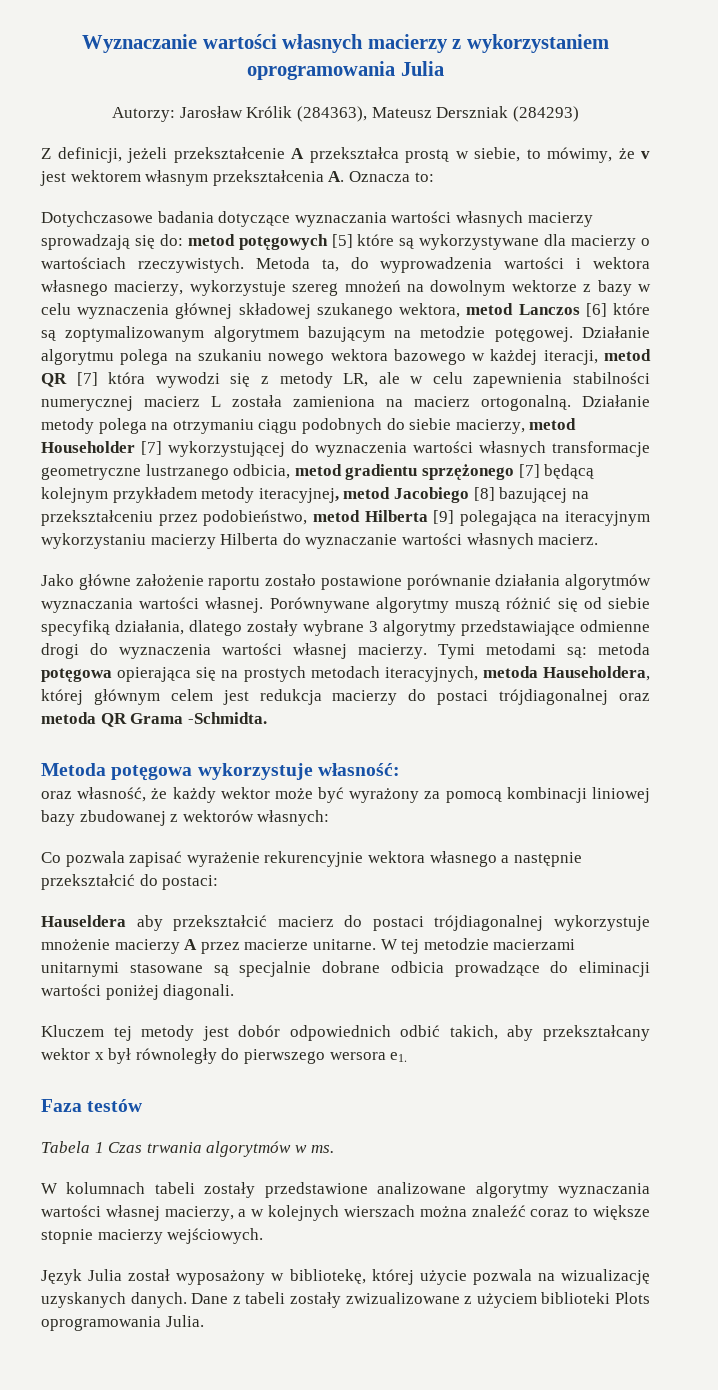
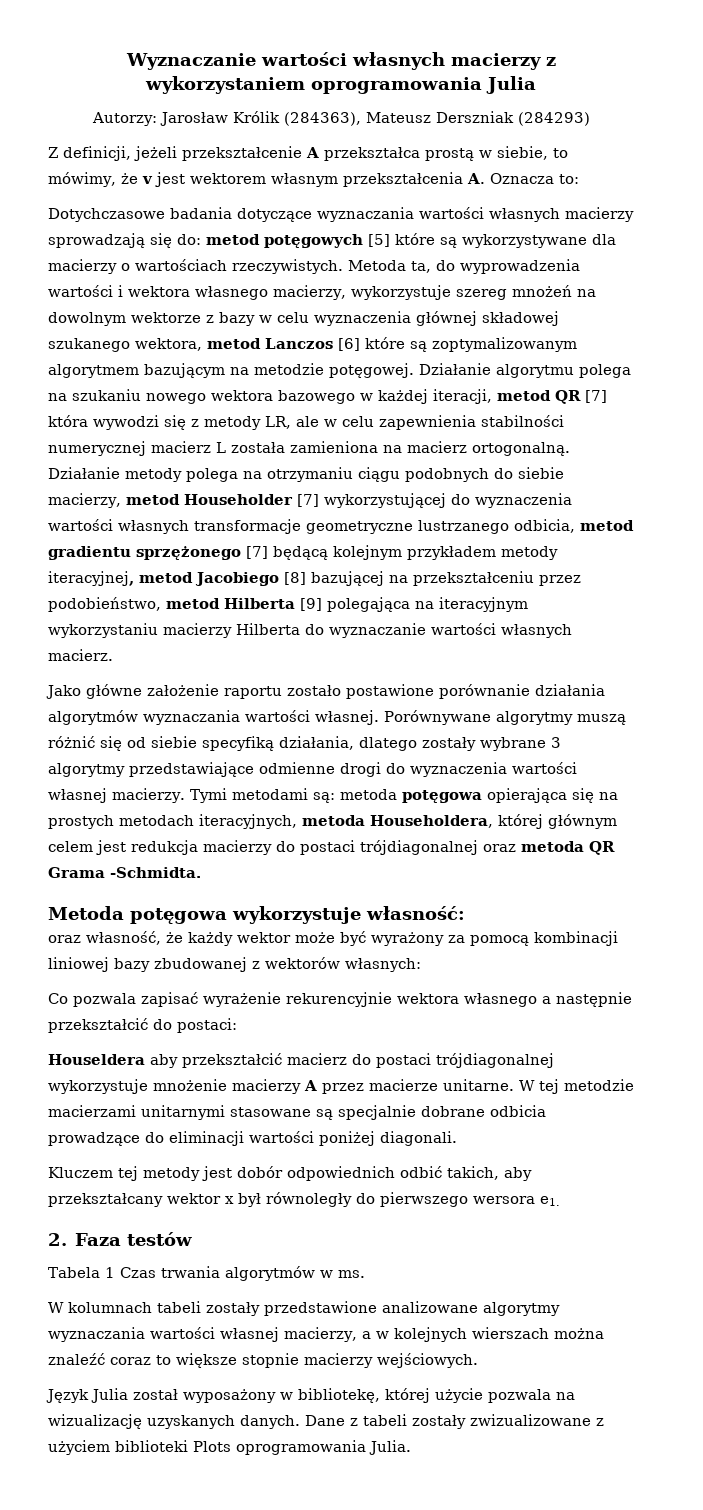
[543,666,650,681] Hauseholdera, -> [370,815,493,828] Householdera,
[41,915,126,927] Hauseldera -> [48,1054,145,1065] Houseldera
(408, 1057) none -> [48,1233,67,1246] 2.

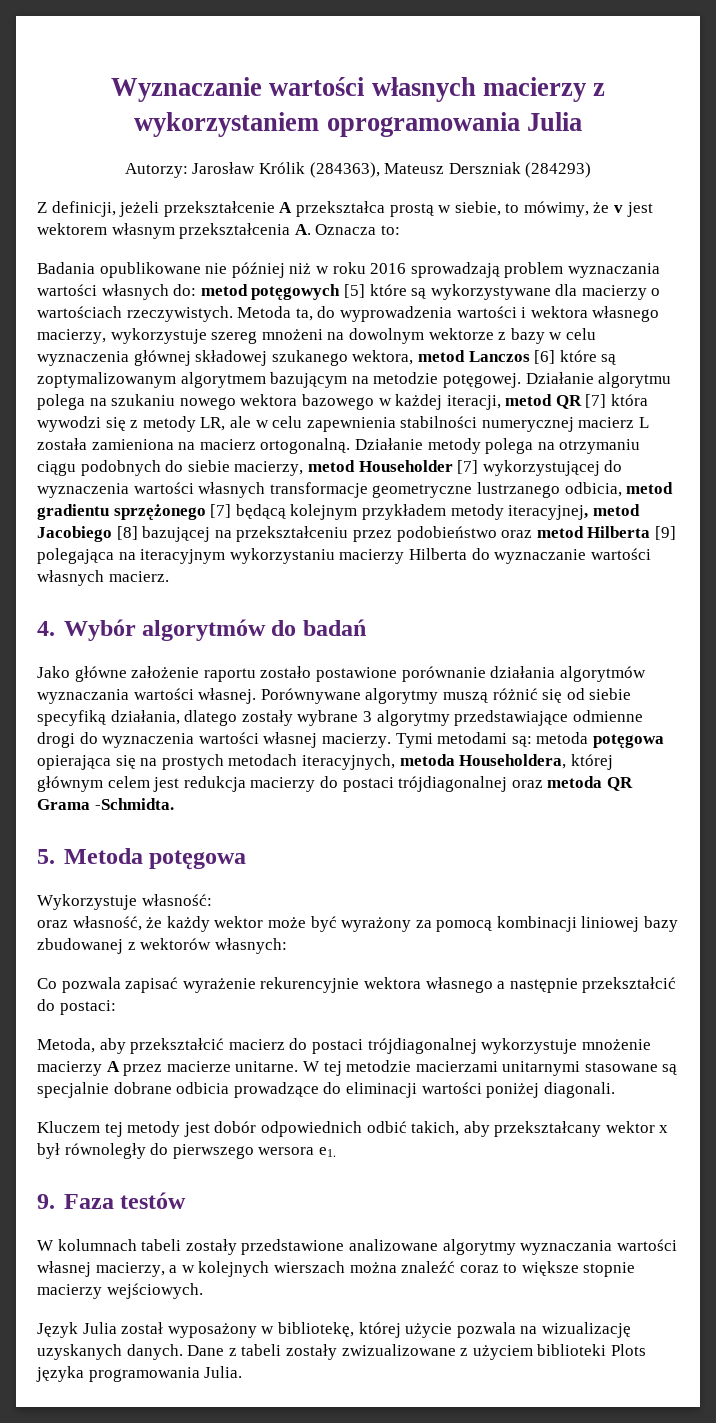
[48,207,634,222] [48,233,172,248] Dotychczasowe badania dotyczące wyznaczania wartości własnych macierzy sprowadzają się -> [37,262,660,278] [37,284,169,300] Badania opublikowane nie później niż w roku 2016 sprowadzają problem wyznaczania wartości własnych
[511,285,572,297] mnożeń -> [261,329,323,340] mnożeni
[48,597,161,612] podobieństwo, -> [396,526,533,542] podobieństwo oraz
(113, 655) none -> [37,619,366,641] // 4. Wybór algorytmów do badań
(201, 872) none -> [37,849,55,864] 5.
[232,906,361,924] wykorzystuje -> [37,894,137,910] // Wykorzystuje
[48,1054,145,1065] Houseldera -> [37,1038,95,1053] Metoda,
[48,1233,67,1246] 2. -> [37,1194,55,1209] 9.
[48,1266,365,1281] // Tabela 1 Czas trwania algorytmów w ms. -> (186, 1200) none
[236,1440,366,1455] oprogramowania -> [36,1366,200,1382] języka programowania

